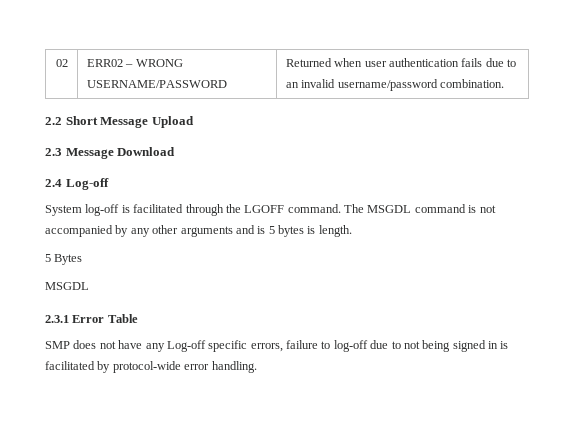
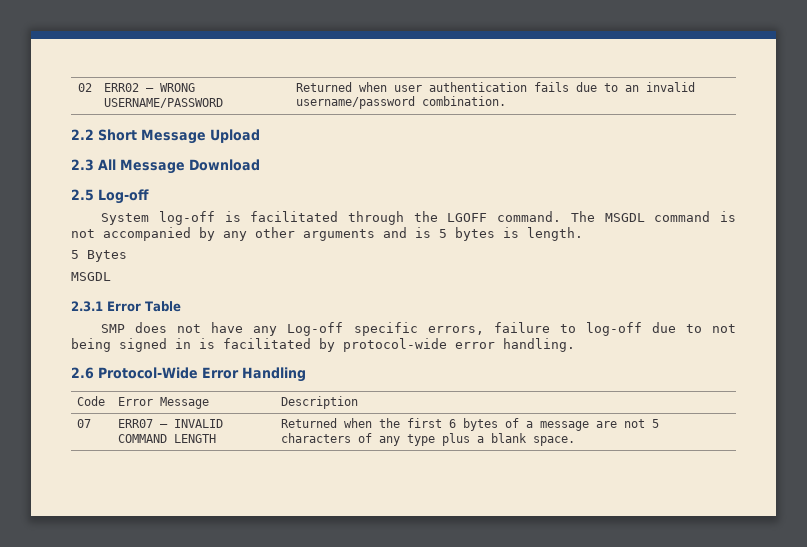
(62, 152) none -> [98,159,116,170] All
[45,179,62,187] 2.4 -> [71,189,94,201] 2.5
(257, 367) none -> [71,367,306,382] [77,396,106,406] [118,397,210,409] [281,396,359,409] [77,419,92,428] [118,419,224,428] [118,434,217,443] [281,418,660,431] [281,433,576,446] // 2.6 Protocol-Wide Error Handling // Code | Error Message | Description // 07 | ERR07 – INVALID COMMAND LENGTH | Returned when the first 6 bytes of a message are not 5 characters of any type plus a blank space.

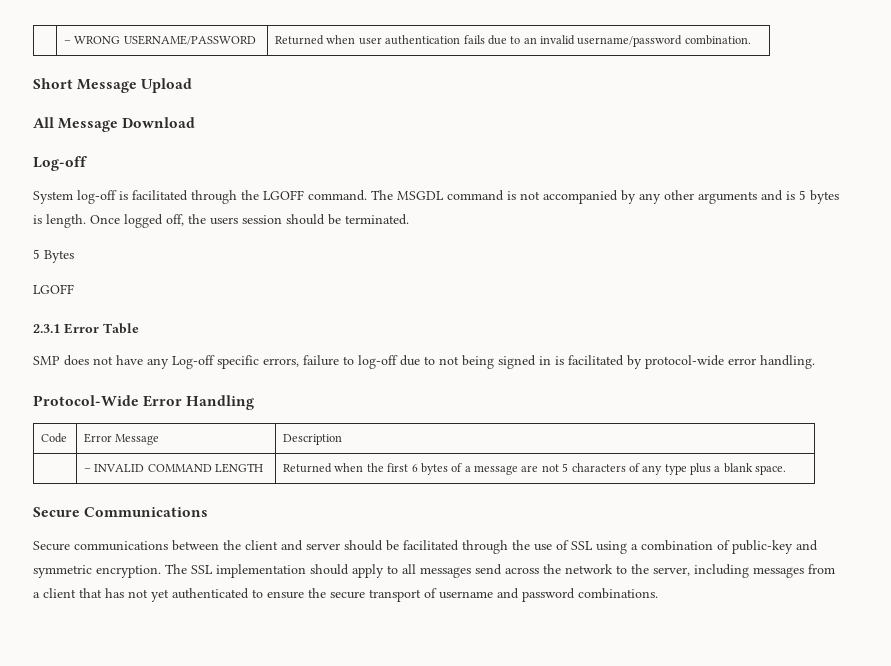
[78,83,92,92] [104,83,140,92] 02 | ERR02 -> (64, 42) |
[71,129,94,140] 2.2 -> (751, 40) none
[71,159,94,171] 2.3 -> (193, 85) none
[71,189,94,201] 2.5 -> (196, 122) none
(583, 234) none -> [90,214,409,228] Once logged off, the users session should be terminated.
[71,272,111,281] MSGDL -> [33,284,74,294] LGOFF
[71,367,94,379] 2.6 -> (815, 362) none
[77,419,92,428] [118,419,154,428] 07 | ERR07 -> (343, 439) |
(576, 441) none -> [33,507,209,517] [33,540,818,554] [33,564,835,578] [33,588,658,602] // Secure Communications // Secure communications between the client and server should be facilitated through the use of SSL using a combination of public-key and symmetric encryption. The SSL implementation should apply to all messages send across the network to the server, including messages from a client that has not yet authenticated to ensure the secure transport of username and password combinations.

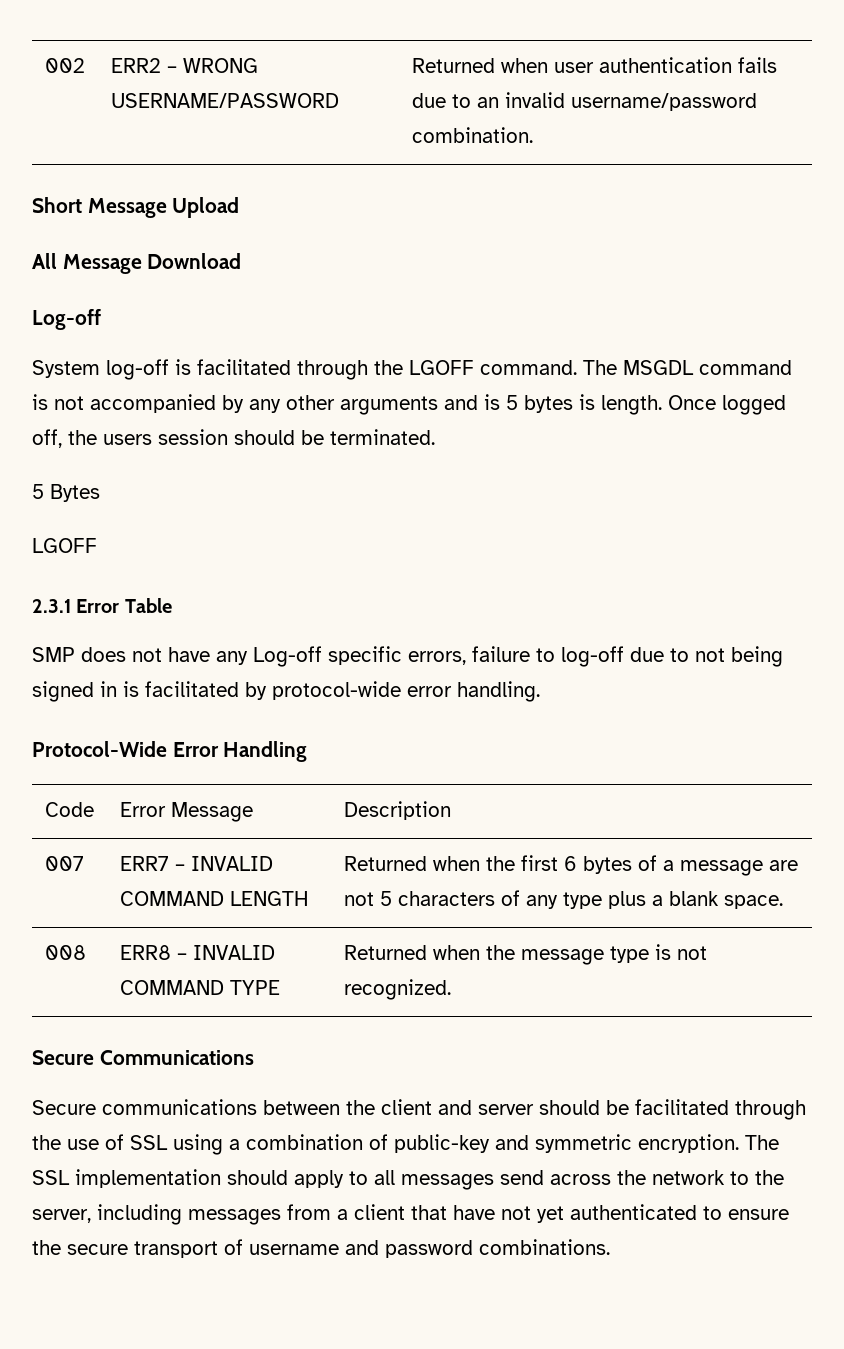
(64, 42) | -> [44,58,85,73] [110,58,161,73] 002 | ERR2
(343, 439) | -> [44,856,84,871] [119,856,169,871] 007 | ERR7
(787, 470) none -> [44,945,86,960] [119,945,275,960] [119,980,280,995] [343,944,707,965] [343,979,451,1000] // 008 | ERR8 – INVALID COMMAND TYPE | Returned when the message type is not recognized.
[105,588,124,598] has -> [453,1205,495,1220] have

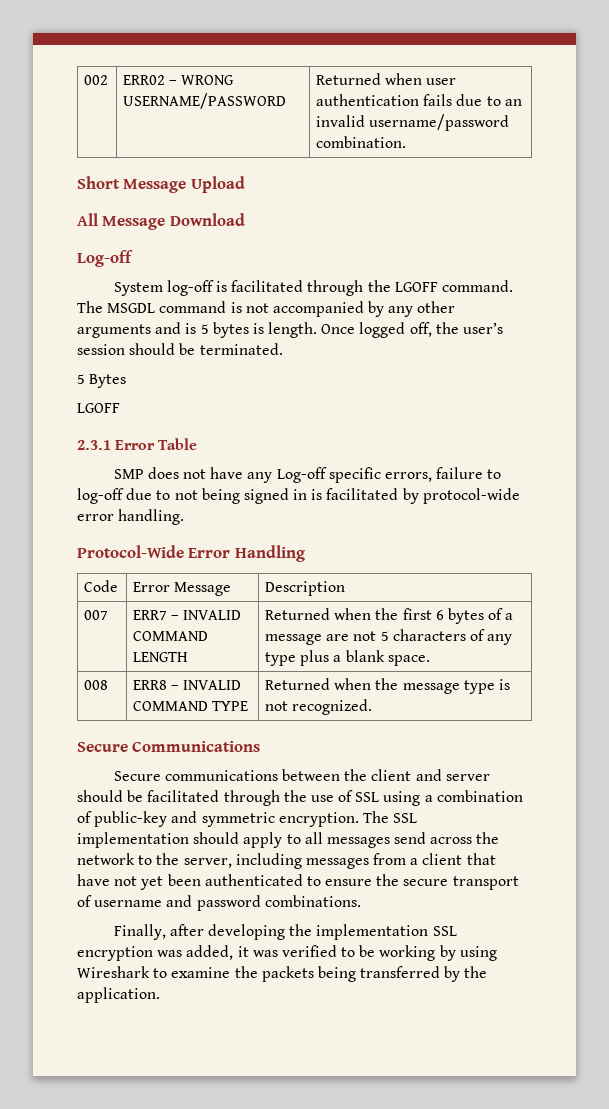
[110,58,161,73] ERR2 -> [123,75,166,85] ERR02
[103,434,152,445] users -> [463,322,504,334] user’s
(564, 1214) none -> [167,874,201,886] been
(610, 1247) none -> [113,924,457,940] [77,945,497,961] [77,966,488,982] [77,987,160,1003] // Finally, after developing the implementation SSL encryption was added, it was verified to be working by using Wireshark to examine the packets being transferred by the application.

